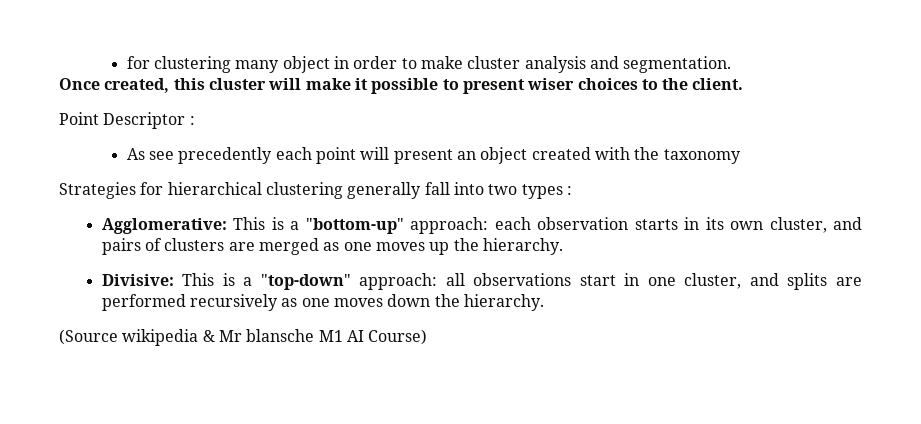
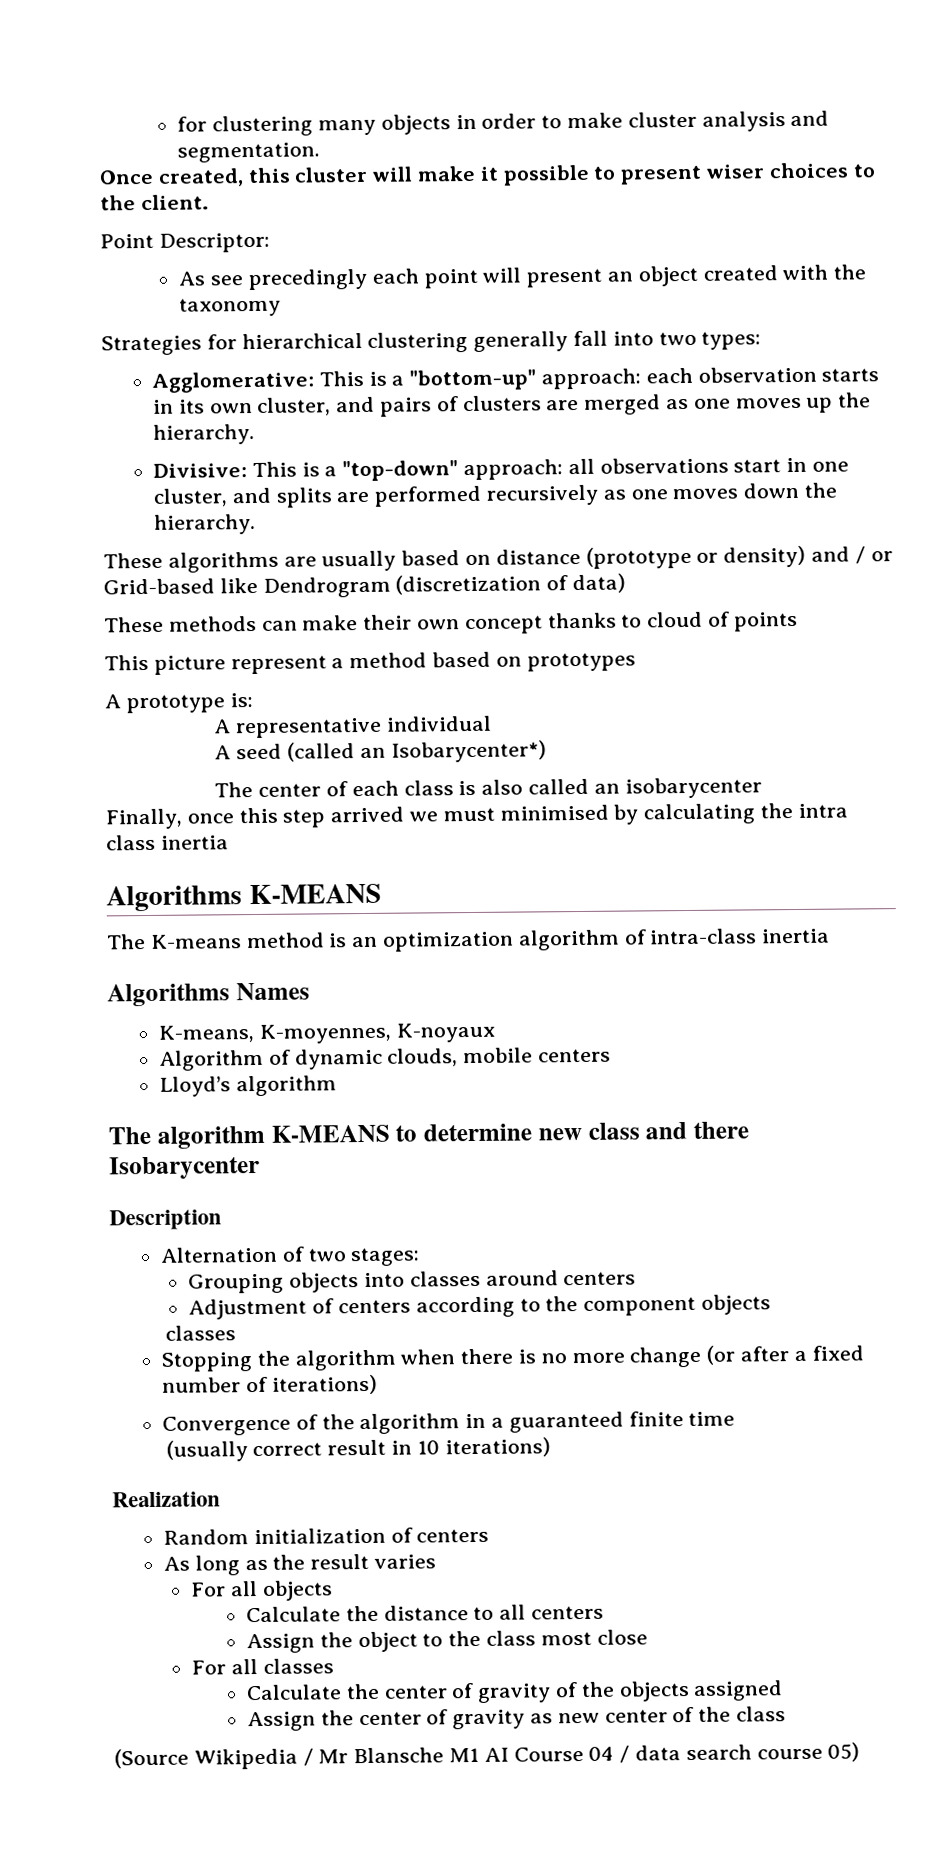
[282,56,330,73] object -> [380,114,451,135] objects
[103,112,195,129] Descriptor : -> [158,232,270,253] Descriptor:
[178,147,273,164] precedently -> [247,268,368,291] precedingly
[521,184,572,199] types : -> [701,331,762,350] types:
[59,329,428,346] (Source wikipedia & Mr blansche M1 AI Course) -> [103,545,893,573] [103,573,627,598] [104,611,798,635] [104,651,636,675] [104,693,253,714] [213,715,492,739] [214,740,547,763] [214,777,762,799] [105,803,848,830] [106,834,229,851] [106,883,382,912] [106,928,831,952] [107,982,310,1007] [157,1022,495,1044] [158,1047,611,1071] [158,1075,337,1097] [108,1121,749,1149] [109,1155,260,1180] [109,1209,222,1231] [159,1246,421,1267] [188,1270,637,1294] [188,1294,771,1320] [164,1325,236,1341] [160,1345,864,1372] [161,1374,378,1395] [161,1411,736,1436] [165,1437,551,1462] [112,1491,221,1508] [162,1527,490,1545] [162,1553,436,1576] [190,1580,333,1601] [245,1604,604,1623] [245,1629,648,1654] [191,1658,334,1675] [245,1680,784,1703] [246,1706,786,1732] [114,1742,861,1770] These algorithms are usually based on distance (prototype or density) and / or Grid-based like Dendrogram (discretization of data) // These methods can make their own concept thanks to cloud of points // This picture represent a method based on prototypes // A prototype is: // A representative individual // A seed (called an Isobarycenter*) // The center of each class is also called an isobarycenter // Finally, once this step arrived we must minimised by calculating the intra class inertia // Algorithms K-MEANS // The K-means method is an optimization algorithm of intra-class inertia // Algorithms Names // K-means, K-moyennes, K-noyaux // Algorithm of dynamic clouds, mobile centers // Lloyd’s algorithm // The algorithm K-MEANS to determine new class and there Isobarycenter // Description // Alternation of two stages: // Grouping objects into classes around centers // Adjustment of centers according to the component objects // classes // Stopping the algorithm when there is no more change (or after a fixed number of iterations) // Convergence of the algorithm in a guaranteed finite time // (usually correct result in 10 iterations) // Realization // Random initialization of centers // As long as the result varies // For all objects // Calculate the distance to all centers // Assign the object to the class most close // For all classes // Calculate the center of gravity of the objects assigned // Assign the center of gravity as new center of the class // (Source Wikipedia / Mr Blansche M1 AI Course 04 / data search course 05)

